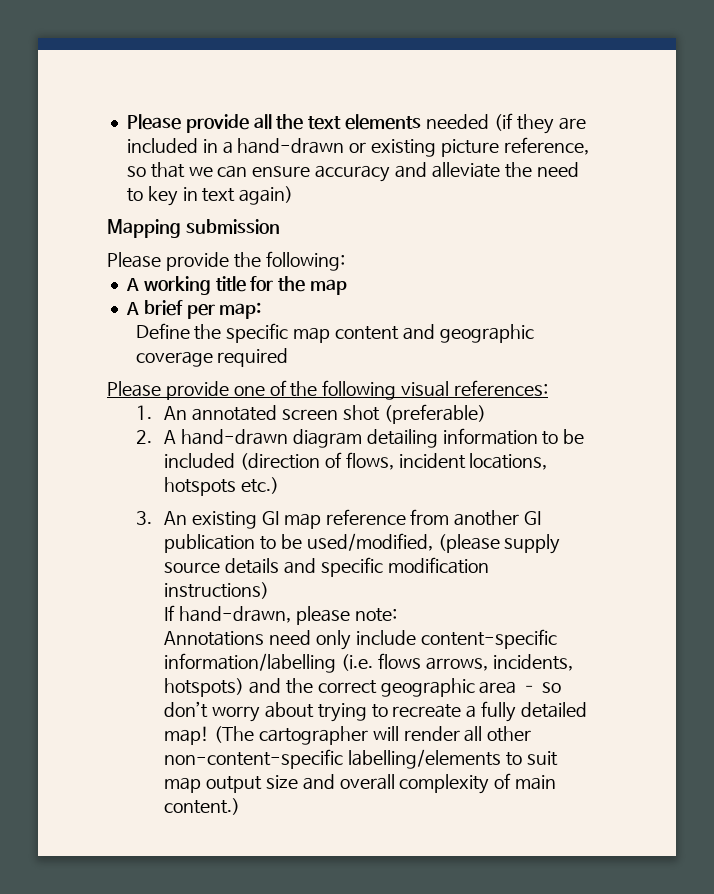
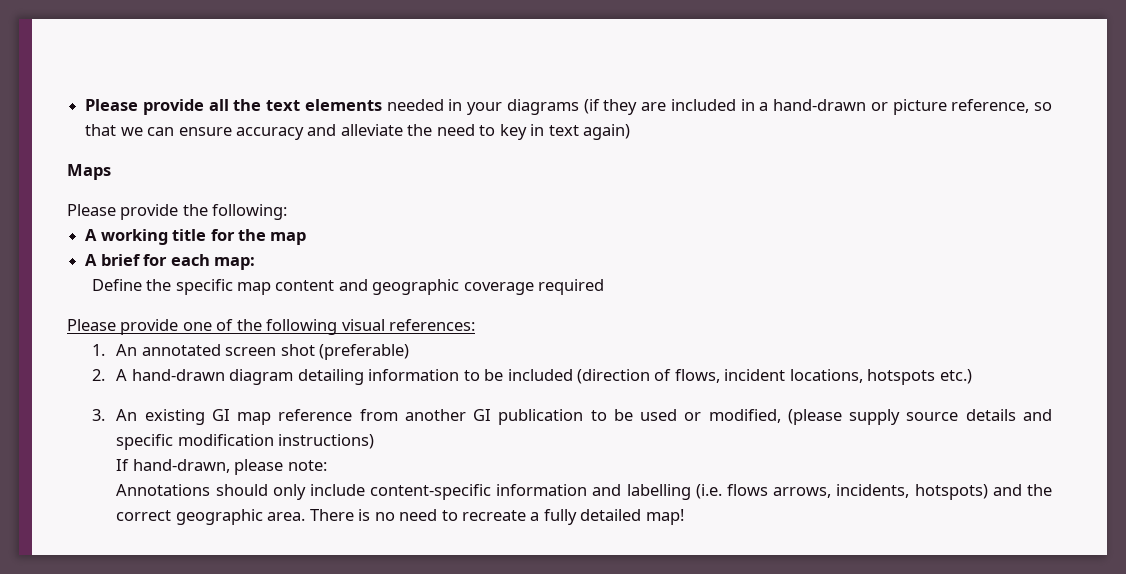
(489, 121) none -> [448,99,579,115] in your diagrams
[371,139,437,157] existing -> (888, 106) none
[107,219,280,238] Mapping submission -> [67,164,111,180] Maps
[186,304,215,319] per -> [143,254,210,266] for each
[306,533,433,551] used/modified, -> [640,409,781,423] used or modified,
[268,630,311,645] need -> [215,484,268,496] should
[164,653,337,673] information/labelling -> [496,484,691,500] information and labelling
[479,681,562,694] [164,701,367,722] area – so don’t worry about trying -> [267,509,438,521] area. There is no need
[213,726,532,745] [164,749,558,769] [164,773,557,794] [164,798,241,815] (The cartographer will render all other non-content-specific labelling/elements to suit map output size and overall complexity of main content.) -> (684, 517) none

